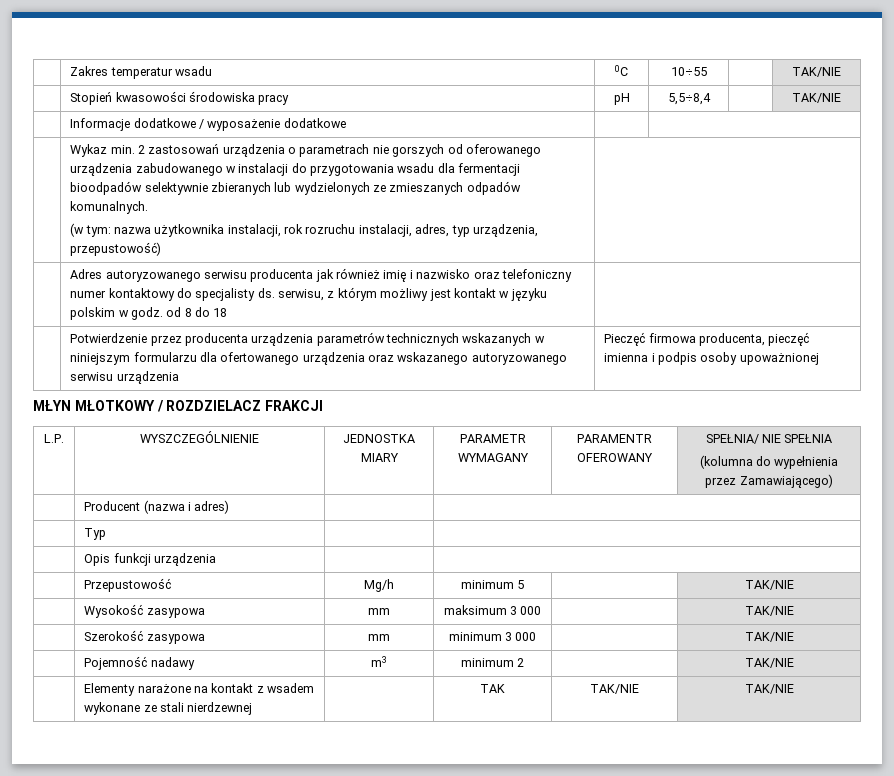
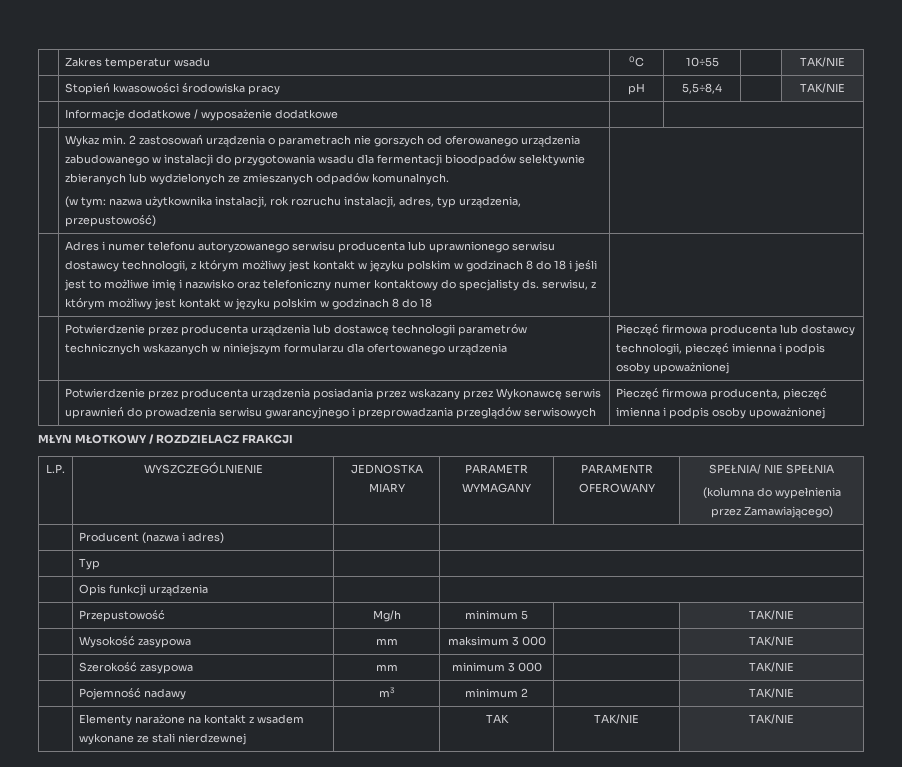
[105,268,381,282] autoryzowanego serwisu producenta jak również -> [102,241,556,253] [65,260,598,272] [64,279,150,291] i numer telefonu autoryzowanego serwisu producenta lub uprawnionego serwisu dostawcy technologii, z którym możliwy jest kontakt w języku polskim w godzinach 8 do 18 i jeśli jest to możliwe
[130,307,182,320] godz. od -> [332,298,390,310] godzinach
(314, 339) none -> [313,324,456,336] lub dostawcę technologii
[368,352,567,365] [70,371,179,384] oraz wskazanego autoryzowanego serwisu urządzenia -> [616,324,856,336] [616,343,826,355] [616,362,730,374] [65,388,602,400] [65,407,597,419] | Pieczęć firmowa producenta lub dostawcy technologii, pieczęć imienna i podpis osoby upoważnionej // | Potwierdzenie przez producenta urządzenia posiadania przez wskazany przez Wykonawcę serwis uprawnień do prowadzenia serwisu gwarancyjnego i przeprowadzania przeglądów serwisowych

